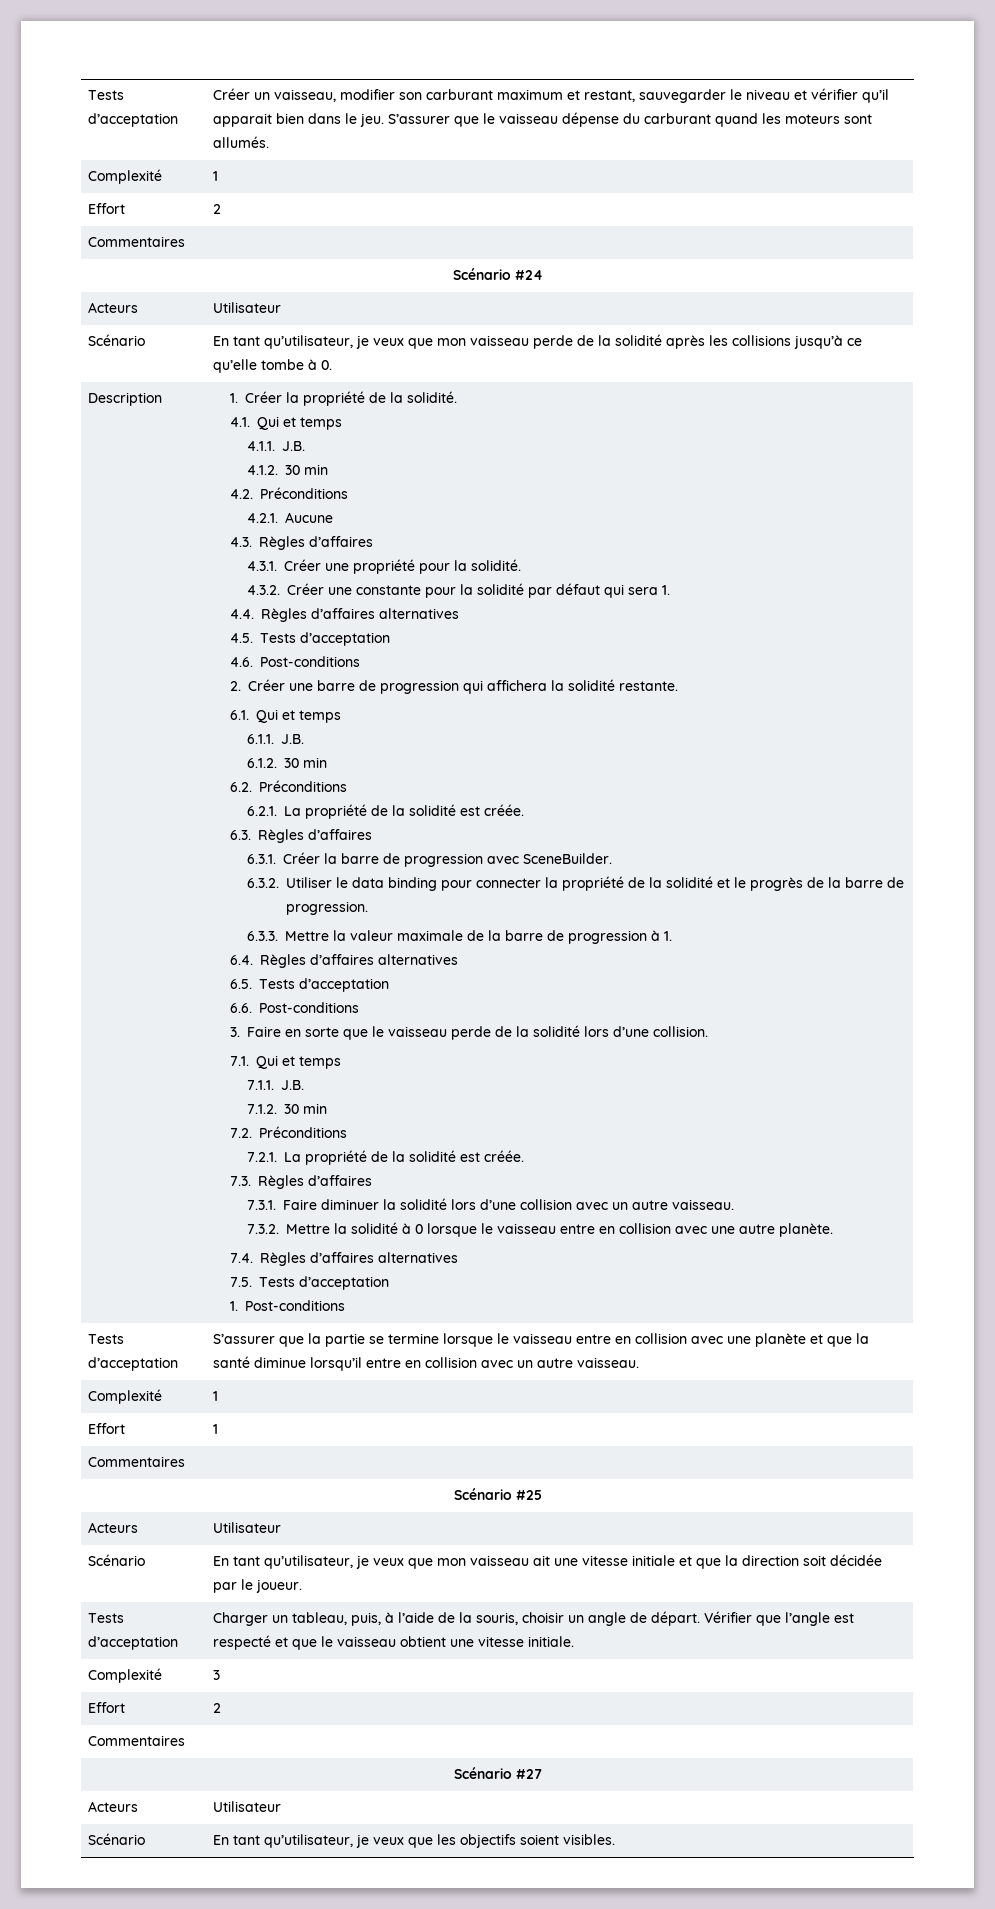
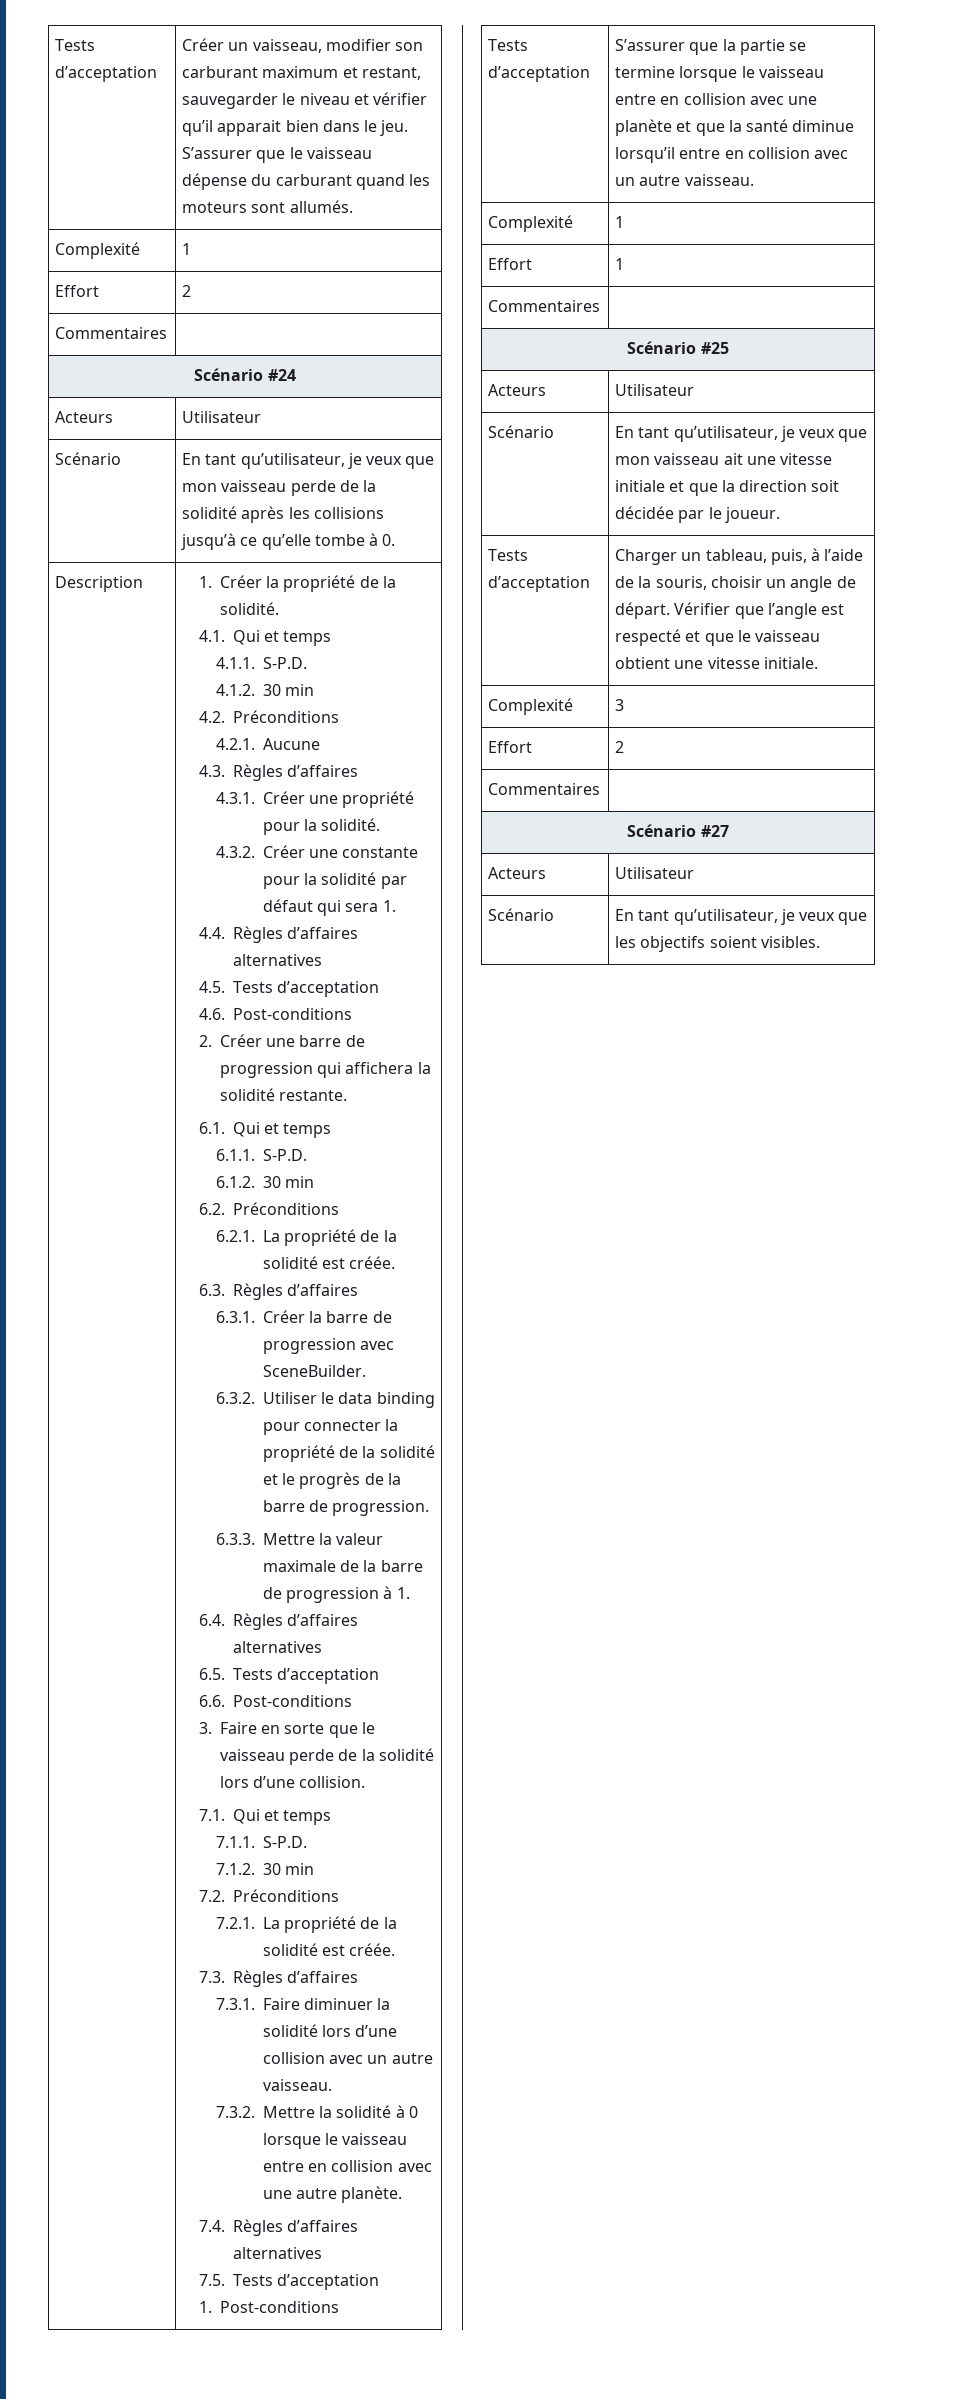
[282,441,306,451] J.B. -> [262,657,307,669] S-P.D.
[281,734,305,744] J.B. -> [262,1149,307,1161] S-P.D.
[281,1080,305,1090] J.B. -> [262,1836,307,1848] S-P.D.

